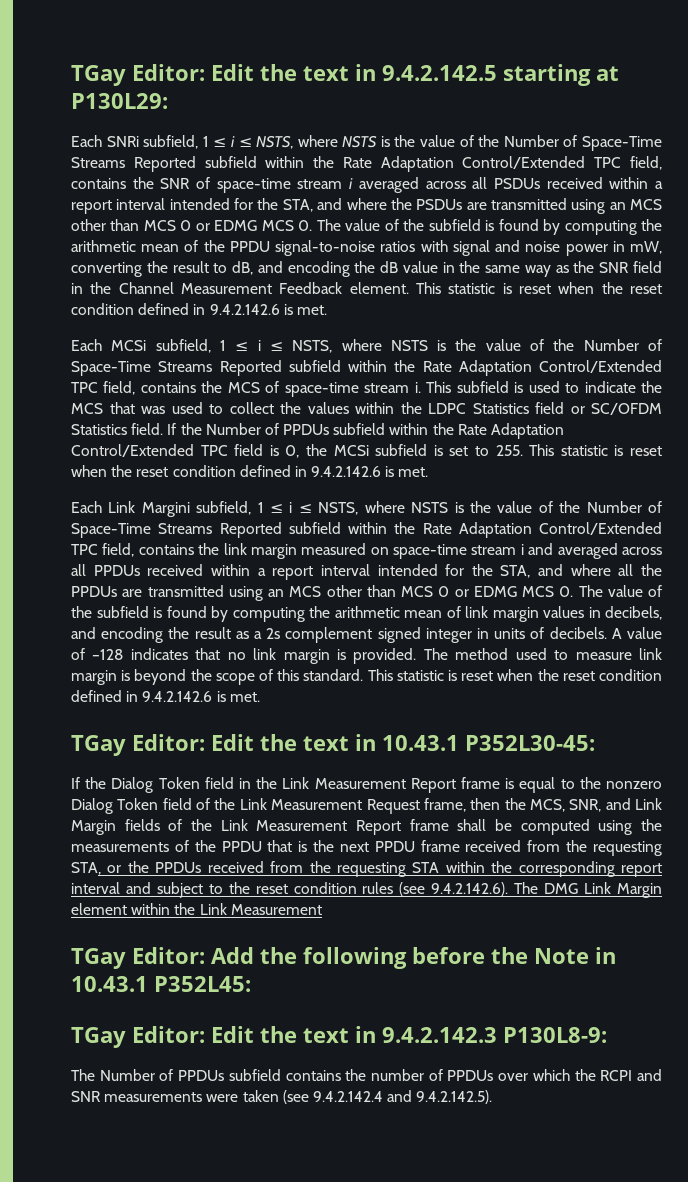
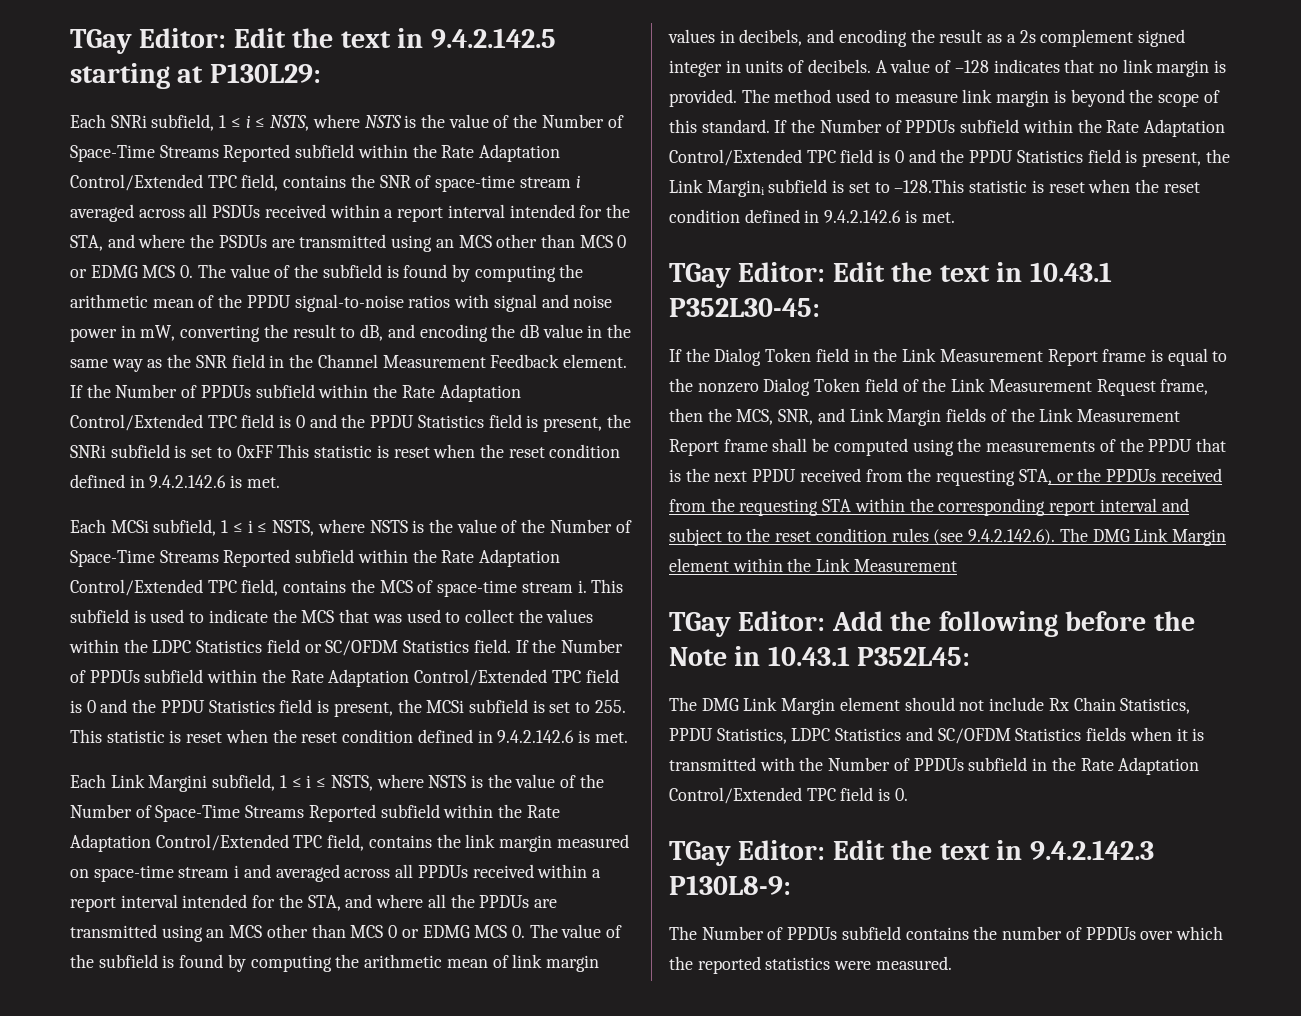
(409, 288) none -> [70,384,521,402] [70,414,631,432] [70,444,273,458] If the Number of PPDUs subfield within the Rate Adaptation Control/Extended TPC field is 0 and the PPDU Statistics field is present, the SNRi subfield is set to 0xFF
[285,445,300,458] 0, -> [86,699,393,717] 0 and the PPDU Statistics field is present,
[367,669,393,681] This -> [774,119,1225,137] [669,149,1230,167] [669,179,965,197] If the Number of PPDUs subfield within the Rate Adaptation Control/Extended TPC field is 0 and the PPDU Statistics field is present, the Link Margini subfield is set to –128.This
[420,840,460,852] frame -> (797, 475) none
(251, 984) none -> [669,697,1191,715] [669,727,1205,744] [669,757,1200,775] [669,787,908,804] // The DMG Link Margin element should not include Rx Chain Statistics, PPDU Statistics, LDPC Statistics and SC/OFDM Statistics fields when it is transmitted with the Number of PPDUs subfield in the Rate Adaptation Control/Extended TPC field is 0.
[600,1069,662,1081] [71,1090,493,1104] RCPI and SNR measurements were taken (see 9.4.2.142.4 and 9.4.2.142.5). -> [697,956,952,974] reported statistics were measured.

